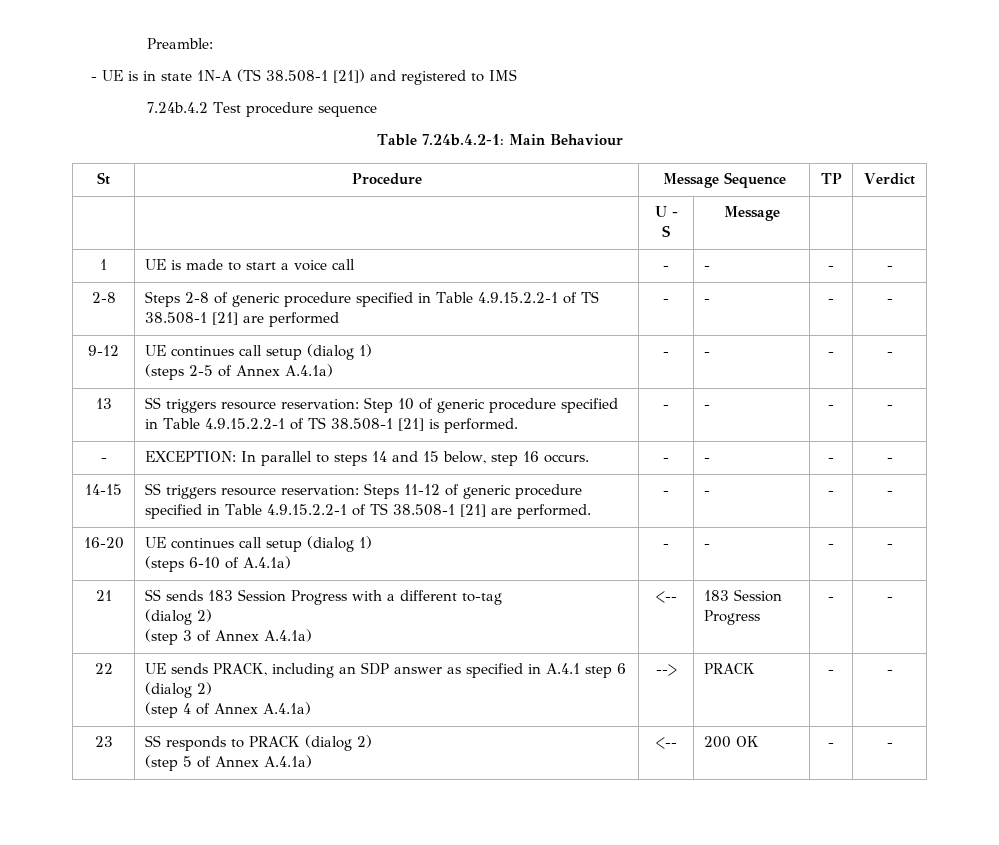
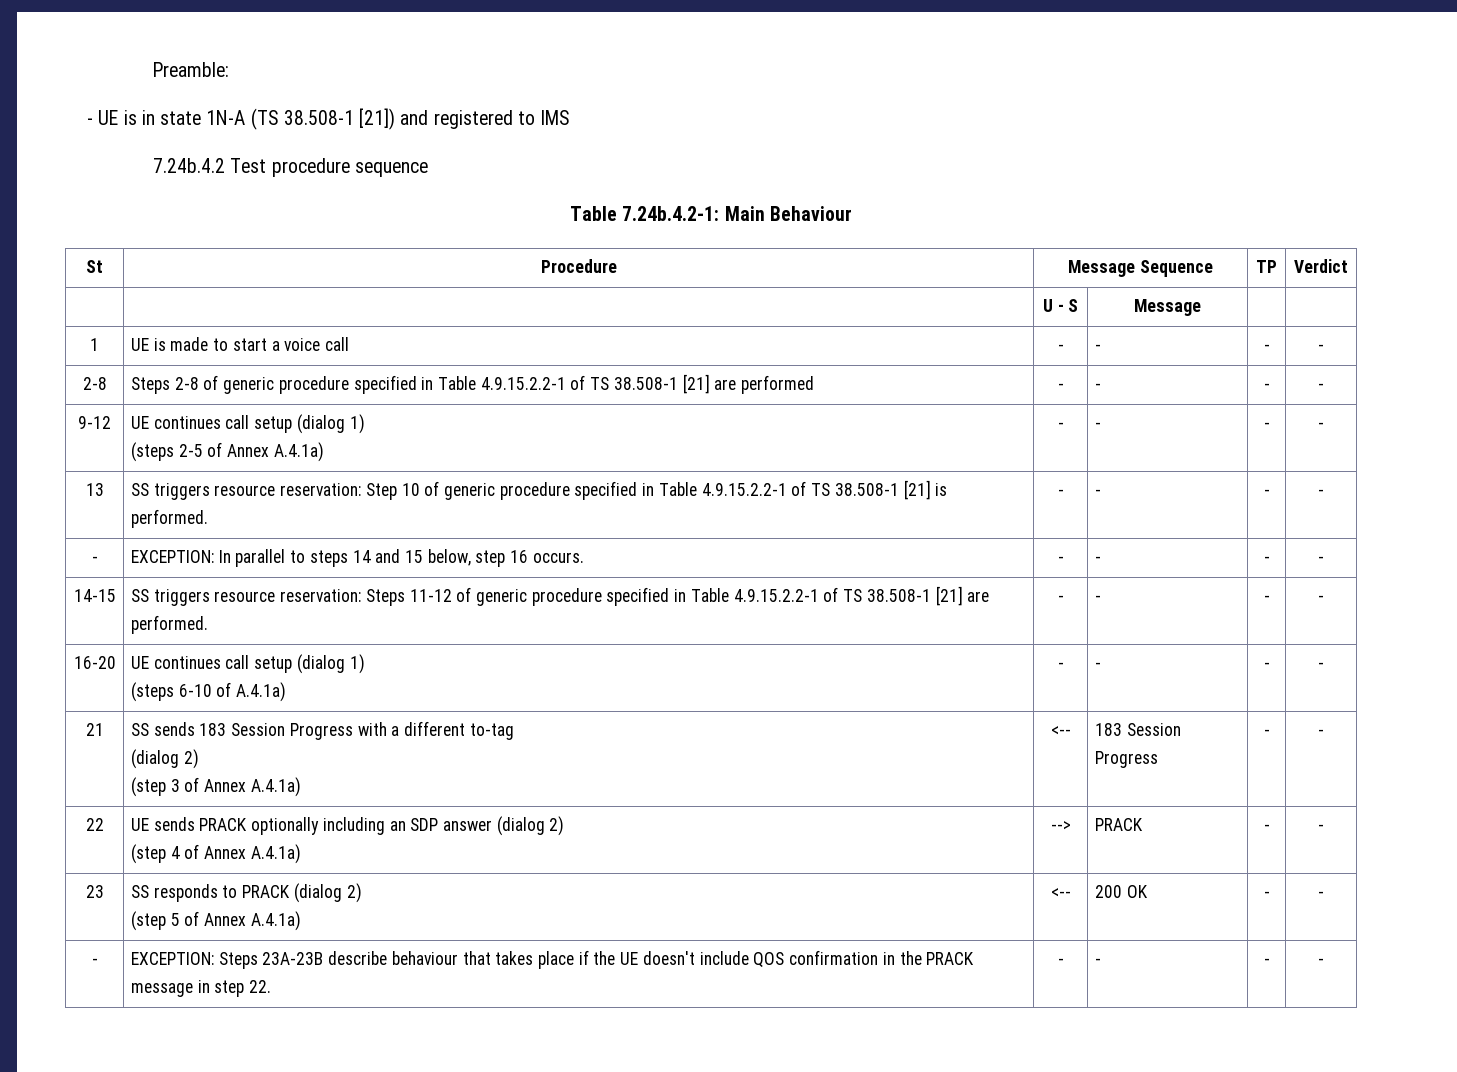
[212,663,267,676] PRACK, -> [199,817,320,835] PRACK optionally
[446,663,626,678] as specified in A.4.1 step 6 -> (492, 825) none
(893, 744) none -> [91,958,98,965] [130,950,975,969] [130,980,272,997] [1057,958,1064,965] [1094,958,1101,965] [1263,958,1270,965] [1318,958,1324,965] // - | EXCEPTION: Steps 23A-23B describe behaviour that takes place if the UE doesn't include QOS confirmation in the PRACK message in step 22. | - | - | - | -

